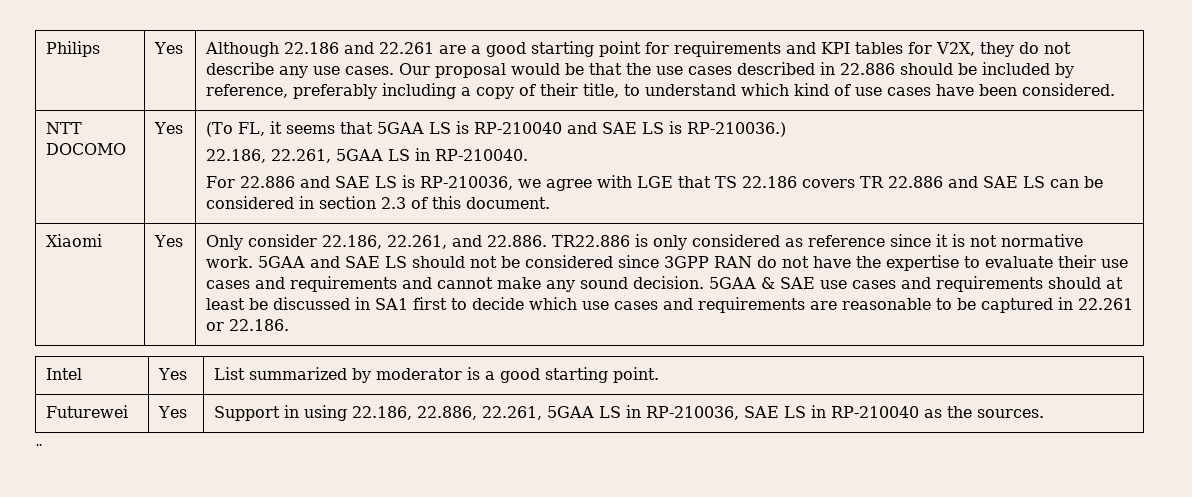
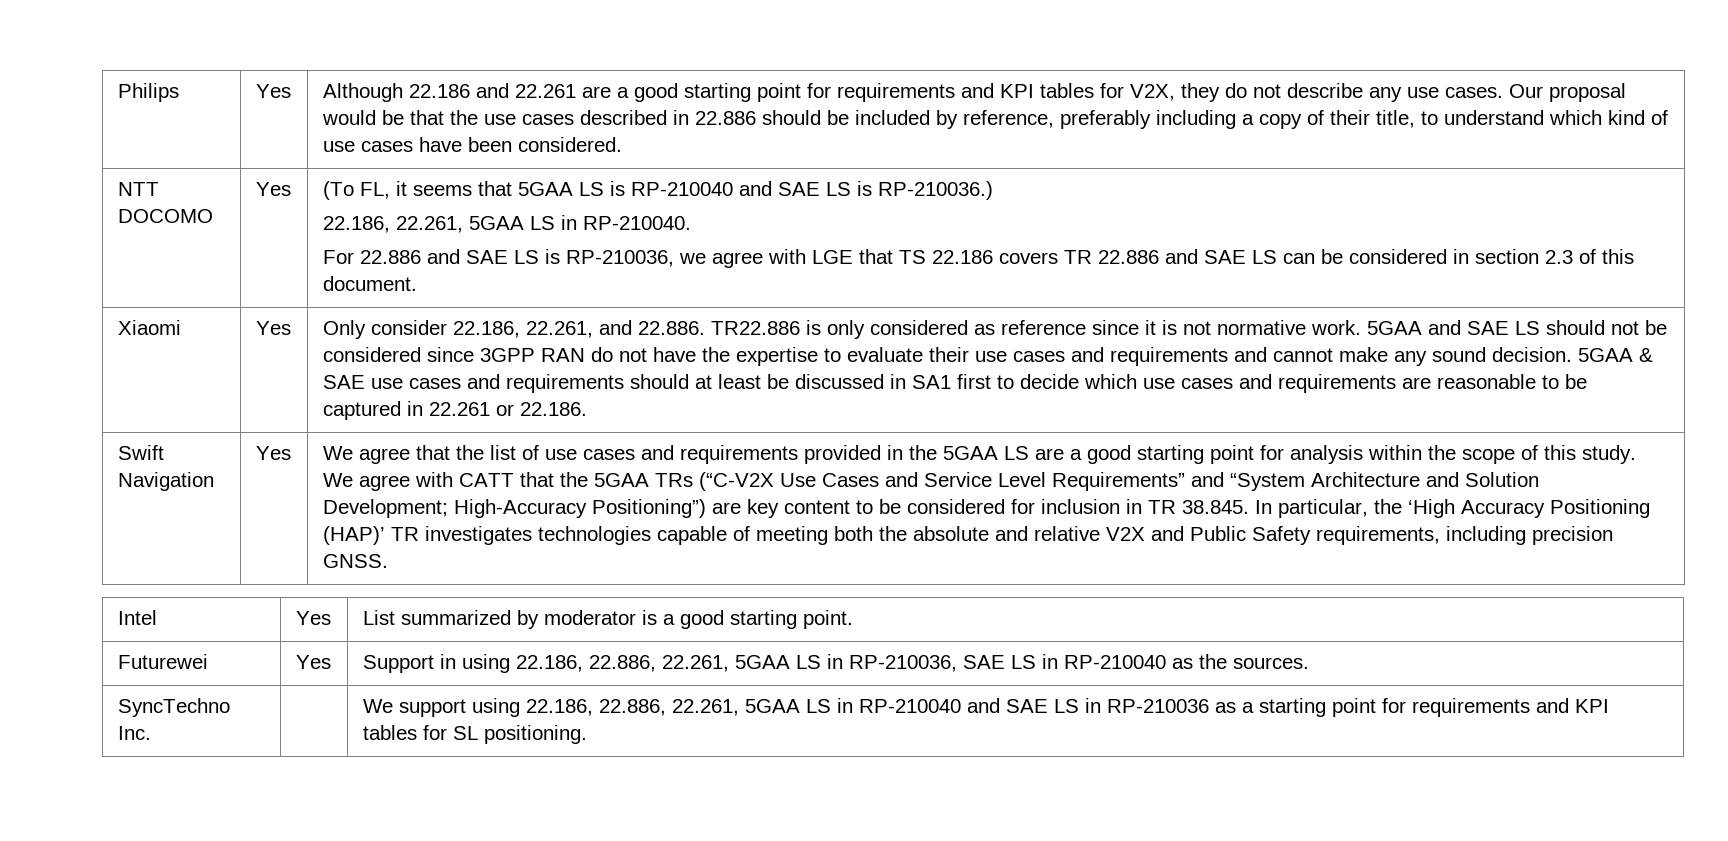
(289, 325) none -> [117,445,164,460] [117,472,214,491] [255,446,291,460] [322,445,1636,464] [322,472,1539,491] [322,499,1650,518] [322,526,1613,545] [322,554,388,568] // Swift Navigation | Yes | We agree that the list of use cases and requirements provided in the 5GAA LS are a good starting point for analysis within the scope of this study. We agree with CATT that the 5GAA TRs (“C-V2X Use Cases and Service Level Requirements” and “System Architecture and Solution Development; High-Accuracy Positioning”) are key content to be considered for inclusion in TR 38.845. In particular, the ‘High Accuracy Positioning (HAP)’ TR investigates technologies capable of meeting both the absolute and relative V2X and Public Safety requirements, including precision GNSS.
[35,444,43,456] // ¨ -> [117,698,230,717] [117,726,151,740] [362,698,1609,717] [362,725,587,744] // SyncTechno Inc. | | We support using 22.186, 22.886, 22.261, 5GAA LS in RP-210040 and SAE LS in RP-210036 as a starting point for requirements and KPI tables for SL positioning.

